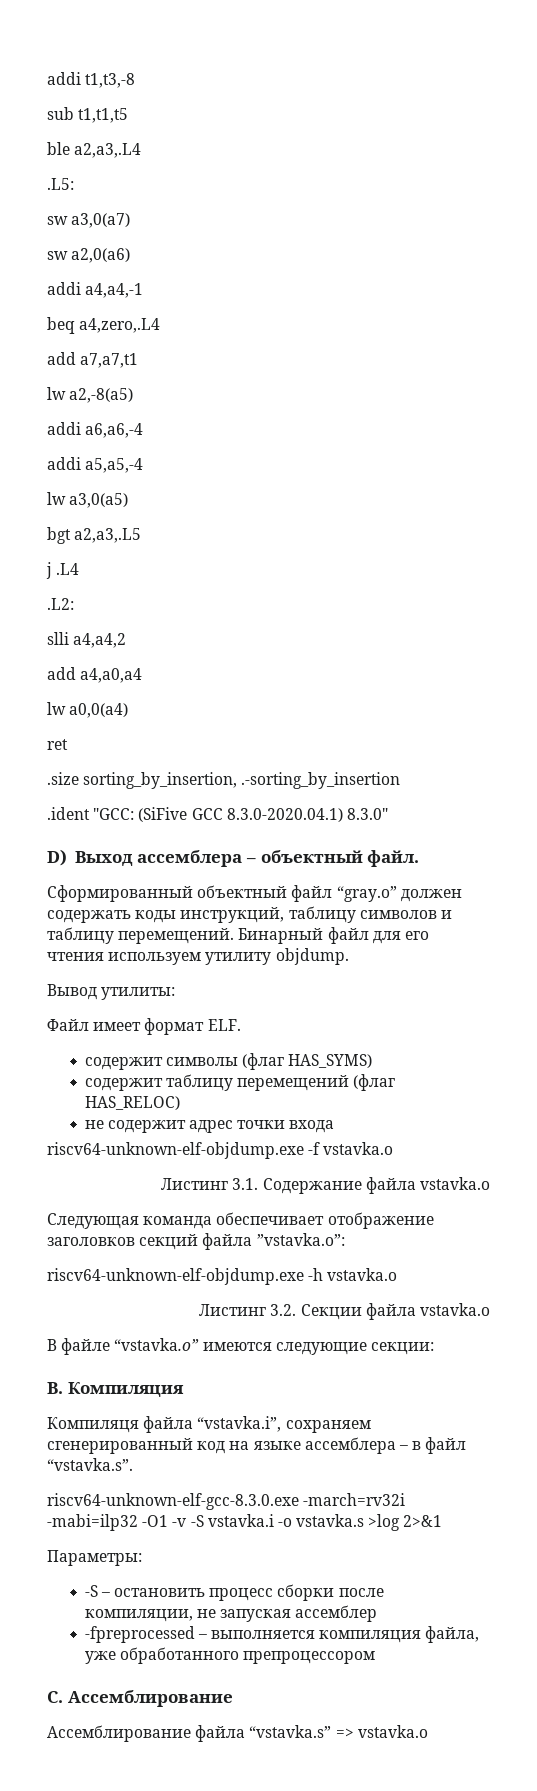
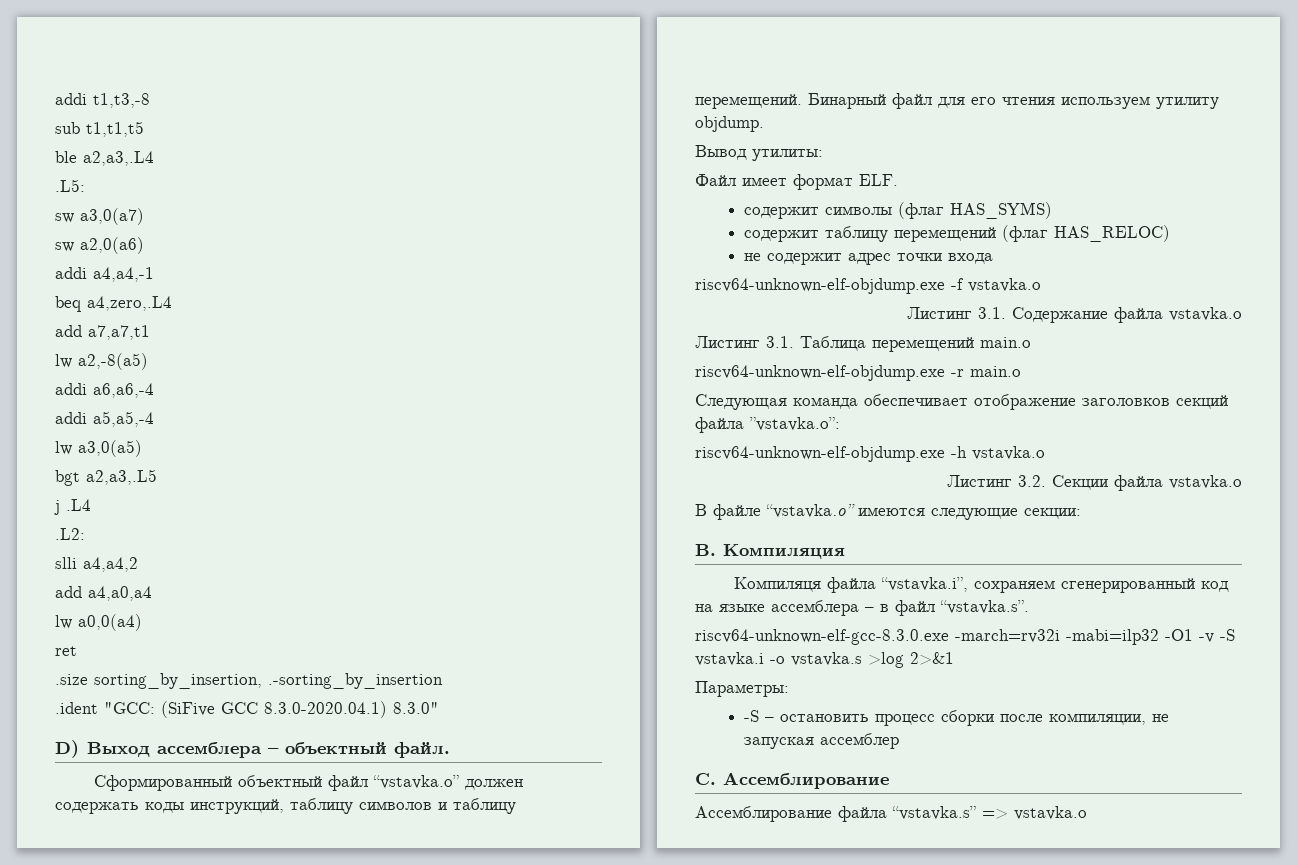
[336,886,397,902] “gray.o” -> [373,775,460,789] “vstavka.o”
(490, 1183) none -> [695,336,1031,352] [695,365,1021,381] // Листинг 3.1. Таблица перемещений main.o // riscv64-unknown-elf-objdump.exe -r main.o
[84,1626,480,1643] [84,1647,376,1664] // -fpreprocessed – выполняется компиляция файла, уже обработанного препроцессором -> (899, 741) none

